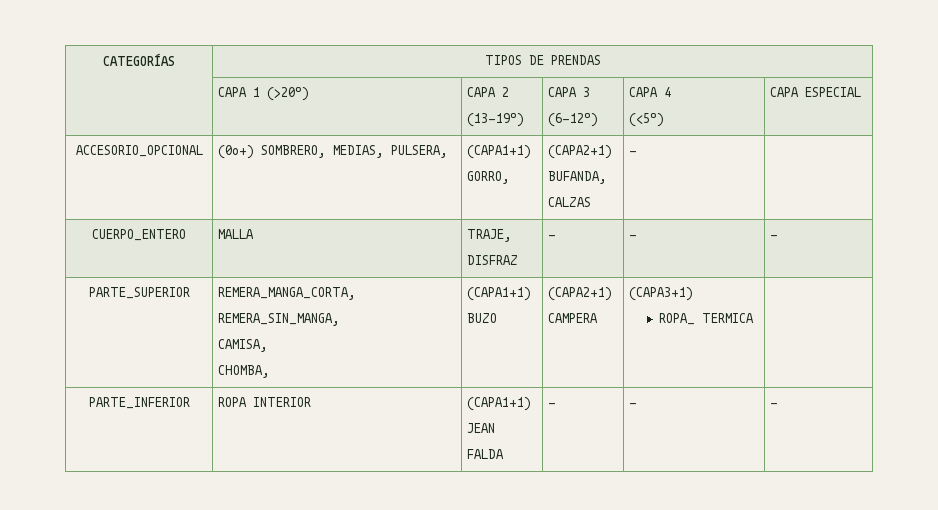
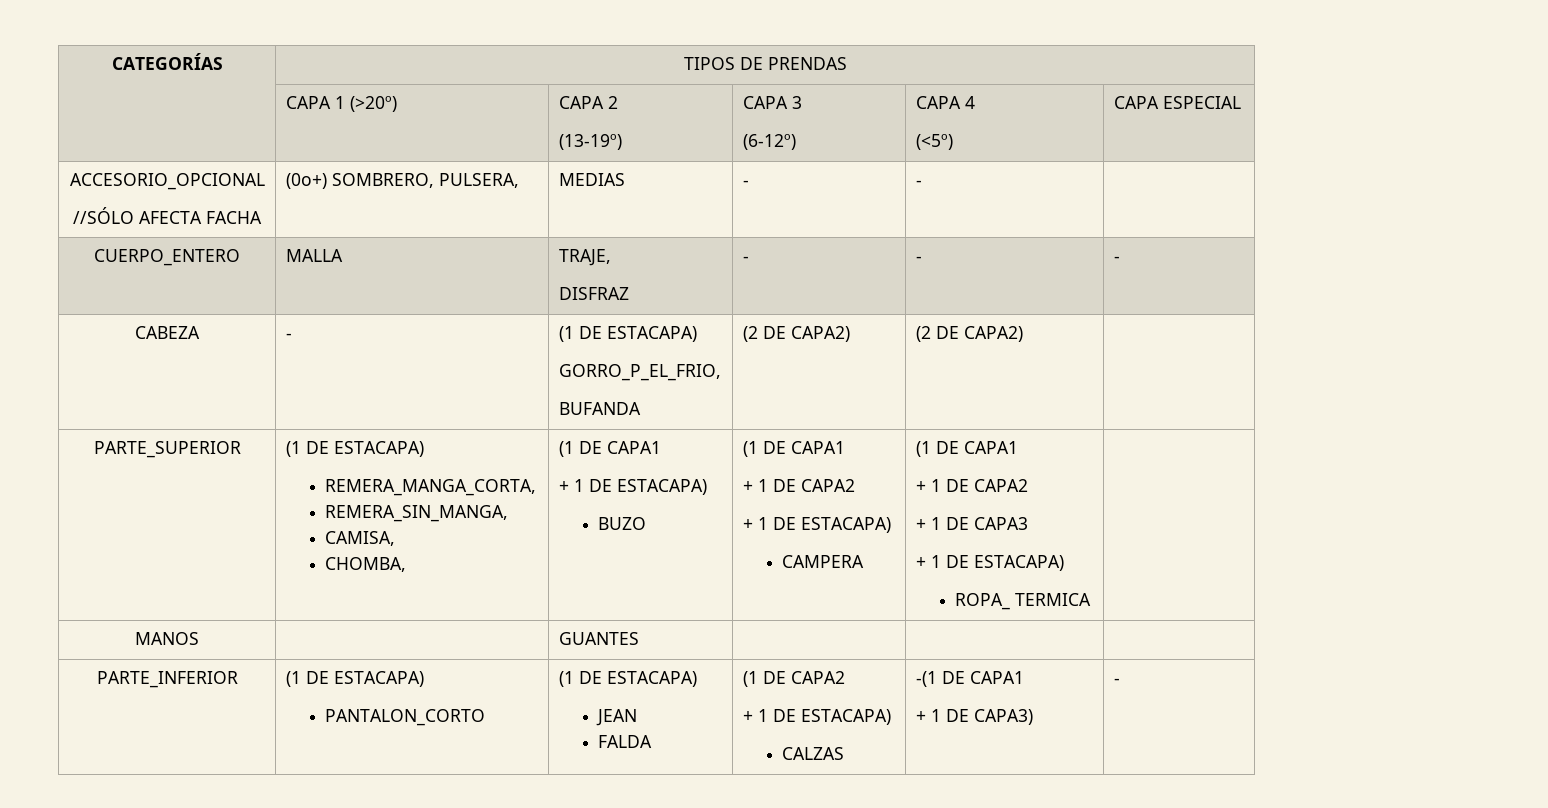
(203, 151) none -> [73,207,262,224] // //SÓLO AFECTA FACHA
[332,145,384,158] MEDIAS, -> (434, 180) none
[466,145,531,159] [466,171,510,184] [547,145,612,159] [547,171,607,184] [547,197,591,207] (CAPA1+1) // GORRO, | (CAPA2+1) // BUFANDA, // CALZAS -> [558,173,625,186] [742,180,749,186] MEDIAS | -
[88,287,190,299] [217,287,356,300] [217,313,340,326] [217,339,268,352] [217,365,270,378] [466,287,531,301] [466,313,497,323] [547,287,612,301] [547,313,598,323] [628,287,693,301] PARTE_SUPERIOR | REMERA_MANGA_CORTA, // REMERA_SIN_MANGA, // CAMISA, // CHOMBA, | (CAPA1+1) // BUZO | (CAPA2+1) // CAMPERA | (CAPA3+1) -> [135,326,200,339] [285,333,292,339] [558,326,697,342] [558,364,721,381] [558,402,641,415] [742,326,850,342] [915,326,1023,342] [93,441,241,458] [285,441,424,457] [325,479,537,496] [325,505,509,522] [325,531,396,546] [325,557,407,572] [558,441,661,457] [558,479,707,495] [598,517,647,530] [742,441,845,457] [742,479,855,492] [742,517,891,533] [782,555,865,568] [915,441,1018,457] [915,479,1028,492] [915,517,1028,530] [915,555,1064,571] CABEZA | - | (1 DE ESTACAPA) // GORRO_P_EL_FRIO, // BUFANDA | (2 DE CAPA2) | (2 DE CAPA2) | // PARTE_SUPERIOR | (1 DE ESTACAPA) // REMERA_MANGA_CORTA, // REMERA_SIN_MANGA, // CAMISA, // CHOMBA, | (1 DE CAPA1 // + 1 DE ESTACAPA) // BUZO | (1 DE CAPA1 // + 1 DE CAPA2 // + 1 DE ESTACAPA) // CAMPERA | (1 DE CAPA1 // + 1 DE CAPA2 // + 1 DE CAPA3 // + 1 DE ESTACAPA)
(754, 318) none -> [135,632,199,645] [558,632,639,645] // MANOS | | GUANTES | | |
[217,397,311,407] [466,397,531,411] [466,423,495,433] [466,449,504,459] [547,403,556,407] [628,403,637,407] [769,403,778,407] ROPA INTERIOR | (CAPA1+1) // JEAN // FALDA | - | - | - -> [285,671,424,687] [325,709,486,726] [558,671,697,687] [596,709,638,726] [598,735,653,748] [742,671,845,687] [742,709,891,725] [782,747,845,760] [915,671,1024,687] [915,709,1033,725] [1113,678,1120,684] (1 DE ESTACAPA) // PANTALON_CORTO | (1 DE ESTACAPA) // JEAN // FALDA | (1 DE CAPA2 // + 1 DE ESTACAPA) // CALZAS | -(1 DE CAPA1 // + 1 DE CAPA3) | -

